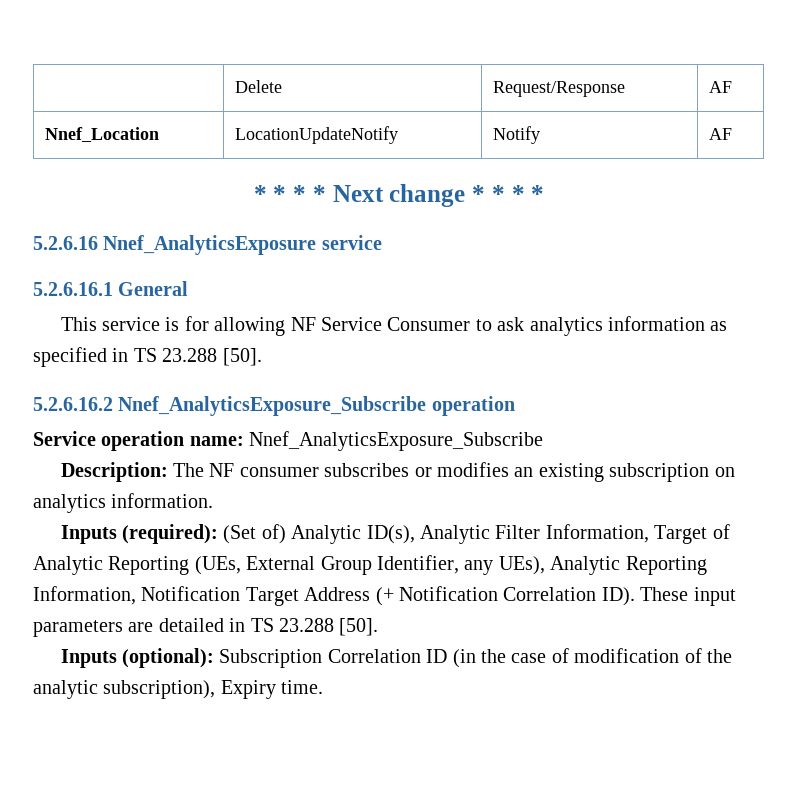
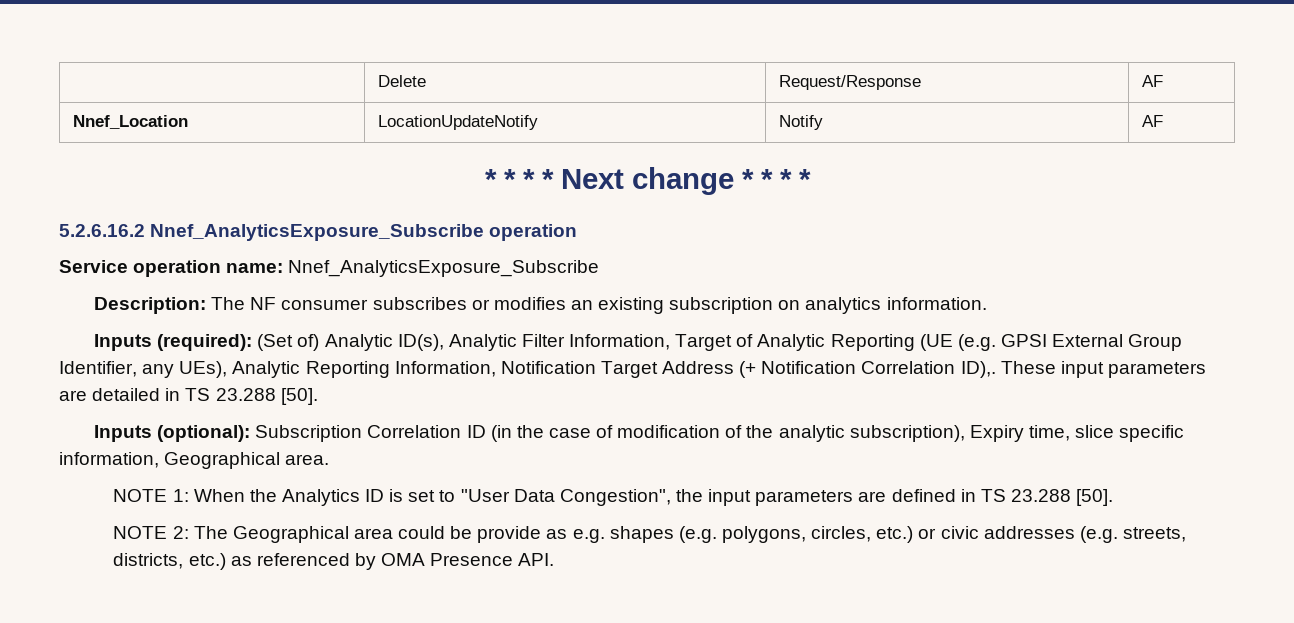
[33,235,382,255] [33,281,189,296] [60,316,728,336] [33,347,262,367] // 5.2.6.16 Nnef_AnalyticsExposure service // 5.2.6.16.1 General // This service is for allowing NF Service Consumer to ask analytics information as specified in TS 23.288 [50]. -> (811, 179) none
[194,556,241,575] (UEs, -> [919,334,1047,351] (UE (e.g. GPSI
[601,587,635,606] ID). -> [960,361,996,378] ID),.
[281,680,324,694] time. -> [1028,425,1185,442] [59,452,330,469] [113,489,1114,506] [113,526,1186,543] [113,553,555,570] time, slice specific information, Geographical area. // NOTE 1: When the Analytics ID is set to "User Data Congestion", the input parameters are defined in TS 23.288 [50]. // NOTE 2: The Geographical area could be provide as e.g. shapes (e.g. polygons, circles, etc.) or civic addresses (e.g. streets, districts, etc.) as referenced by OMA Presence API.

